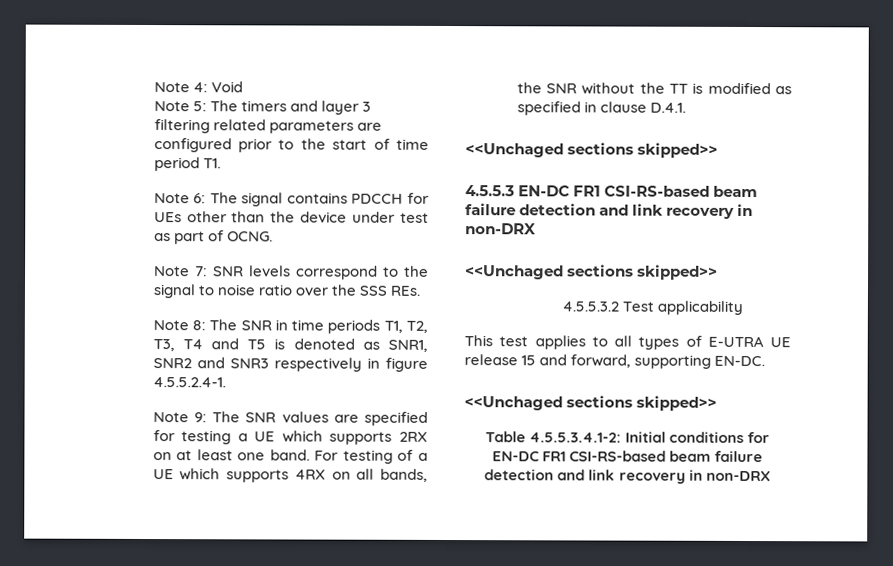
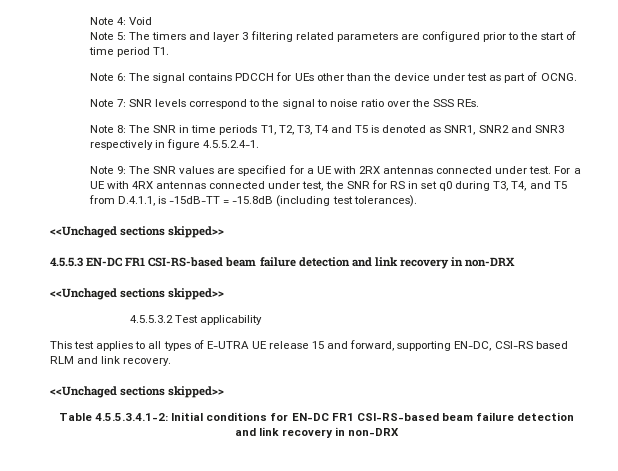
[181,430,429,445] [152,449,428,464] [152,468,428,483] [516,82,792,95] [516,101,686,116] testing a UE which supports 2RX on at least one band. For testing of a UE which supports 4RX on all bands, the SNR without the TT is modified as specified in clause D.4.1. -> [306,166,581,174] [89,180,567,191] [88,195,417,207] a UE with 2RX antennas connected under test. For a UE with 4RX antennas connected under test, the SNR for RS in set q0 during T3, T4, and T5 from D.4.1.1, is -15dB-TT = -15.8dB (including test tolerances).
[714,355,766,367] EN-DC. -> [454,341,568,351] [50,356,172,366] EN-DC, CSI-RS based RLM and link recovery.

